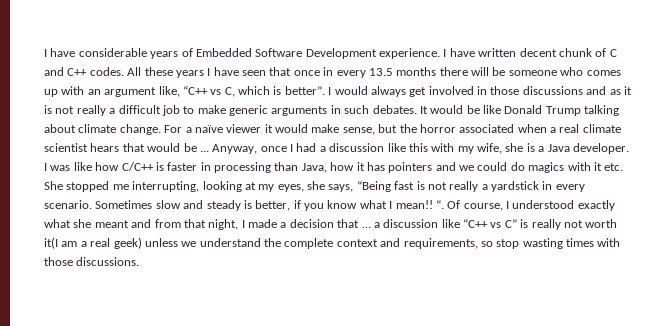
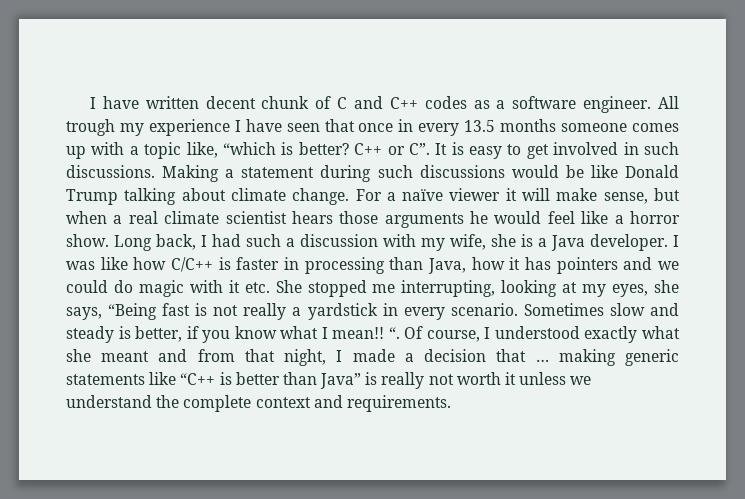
[44,48,475,59] I have considerable years of Embedded Software Development experience. I have -> [89,96,139,109] I have
[89,67,204,78] codes. All these years -> [424,96,679,113] [66,119,230,136] codes as a software engineer. All trough my experience
[439,67,621,76] [44,86,632,97] [44,105,428,116] there will be someone who comes up with an argument like, “C++ vs C, which is better”. I would always get involved in those discussions and as it is not really a difficult job to make generic arguments in such debates. It -> [561,123,679,132] [66,142,680,159] [66,165,505,182] someone comes up with a topic like, “which is better? C++ or C”. It is easy to get involved in such discussions. Making a statement during such discussions
[275,124,308,133] would -> [522,188,551,201] will
[399,124,515,133] the horror associated -> (680, 194) none
[122,143,287,154] that would be ... Anyway, once -> [339,211,680,228] [66,234,196,251] those arguments he would feel like a horror show. Long back,
[319,143,428,152] a discussion like this -> [246,234,378,247] such a discussion
[528,162,565,173] magics -> [138,280,184,297] magic
[373,219,618,230] [44,237,142,249] a discussion like “C++ vs C” is really not worth it(I am a real geek) -> [558,349,679,366] [66,372,517,389] making generic statements like “C++ is better than Java” is really not worth it
[403,238,621,249] [44,257,140,266] requirements, so stop wasting times with those discussions. -> [346,395,451,412] requirements.

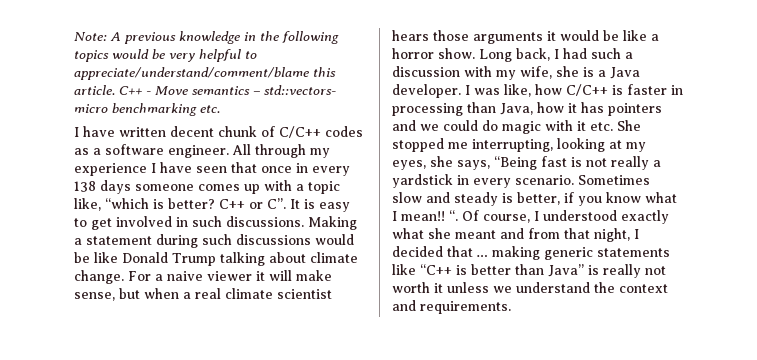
(89, 103) none -> [74,31,339,44] [74,49,257,62] [74,67,336,80] [74,85,336,95] [74,103,220,116] Note: A previous knowledge in the following topics would be very helpful to appreciate/understand/comment/blame this article. C++ - Move semantics – std::vectors- micro benchmarking etc. //
[337,96,418,109] C and C++ -> [279,126,321,138] C/C++
[66,119,115,136] trough -> [255,144,306,158] through
[464,119,557,132] 13.5 months -> [74,180,131,194] 138 days
[402,189,444,201] naïve -> [167,271,203,281] naive
[470,211,575,224] he would feel -> [547,30,619,41] it would be
[100,257,128,270] like -> [504,84,531,97] like,
[352,349,487,362] made a decision -> [392,246,443,257] decided
[183,395,252,412] complete -> (615, 287) none

